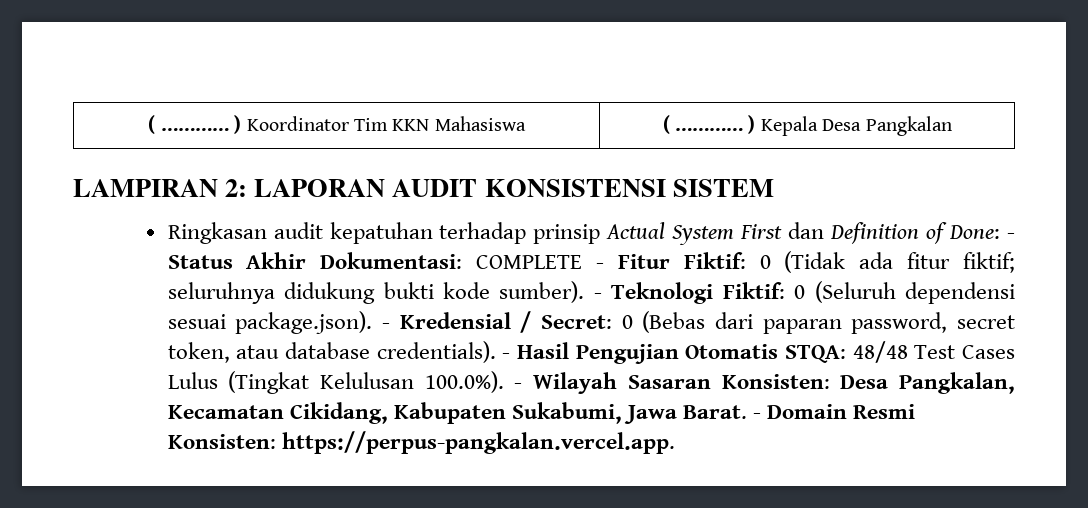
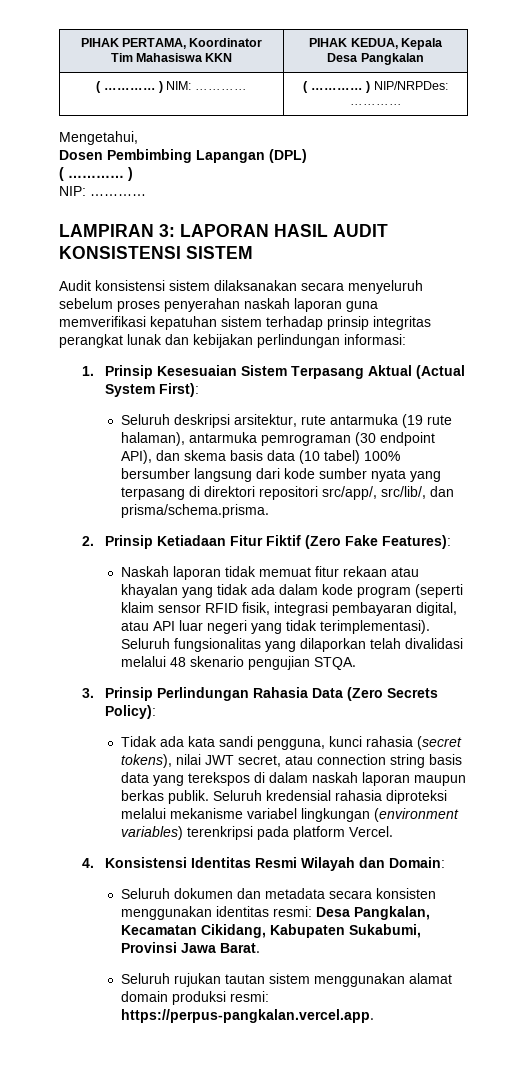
[148,115,526,134] [662,115,952,136] [73,179,774,197] [167,222,1015,245] [167,251,1016,273] [167,281,1015,304] [167,311,1015,334] [167,341,1015,364] [167,371,830,394] ( ………… ) Koordinator Tim KKN Mahasiswa | ( ………… ) Kepala Desa Pangkalan // LAMPIRAN 2: LAPORAN AUDIT KONSISTENSI SISTEM // Ringkasan audit kepatuhan terhadap prinsip Actual System First dan Definition of Done: - Status Akhir Dokumentasi: COMPLETE - Fitur Fiktif: 0 (Tidak ada fitur fiktif; seluruhnya didukung bukti kode sumber). - Teknologi Fiktif: 0 (Seluruh dependensi sesuai package.json). - Kredensial / Secret: 0 (Bebas dari paparan password, secret token, atau database credentials). - Hasil Pengujian Otomatis STQA: 48/48 Test Cases Lulus (Tingkat Kelulusan 100.0%). - Wilayah Sasaran Konsisten: -> [80,38,263,49] [110,53,233,62] [309,38,443,50] [327,53,424,65] [96,81,247,93] [303,81,448,93] [349,104,402,105] [59,131,138,145] [59,149,307,163] [59,167,133,181] [59,186,146,196] [59,224,388,237] [59,246,253,259] [59,280,423,294] [59,298,378,312] [59,316,431,330] [59,334,406,348] [82,365,466,379] [105,383,200,397] [120,414,452,428] [120,432,435,446] [120,450,400,464] [120,468,441,482] [120,486,454,500] [120,504,269,518] [82,535,452,549] [120,566,419,580] [120,584,463,598] [120,602,457,616] [120,620,430,634] [120,638,463,652] [120,656,356,670] [82,687,439,701] [105,705,157,719] [120,736,462,750] [120,754,462,768] [120,772,466,786] [120,790,447,804] [120,808,459,822] [120,826,393,840] [82,857,446,871] [120,888,436,899] [120,906,312,920] PIHAK PERTAMA, Koordinator Tim Mahasiswa KKN | PIHAK KEDUA, Kepala Desa Pangkalan // ( ………… ) NIM: ………… | ( ………… ) NIP/NRPDes: ………… // Mengetahui, // Dosen Pembimbing Lapangan (DPL) // ( ………… ) // NIP: ………… // LAMPIRAN 3: LAPORAN HASIL AUDIT KONSISTENSI SISTEM // Audit konsistensi sistem dilaksanakan secara menyeluruh sebelum proses penyerahan naskah laporan guna memverifikasi kepatuhan sistem terhadap prinsip integritas perangkat lunak dan kebijakan perlindungan informasi: // 1. Prinsip Kesesuaian Sistem Terpasang Aktual (Actual System First): // Seluruh deskripsi arsitektur, rute antarmuka (19 rute halaman), antarmuka pemrograman (30 endpoint API), dan skema basis data (10 tabel) 100% bersumber langsung dari kode sumber nyata yang terpasang di direktori repositori src/app/, src/lib/, dan prisma/schema.prisma. // 2. Prinsip Ketiadaan Fitur Fiktif (Zero Fake Features): // Naskah laporan tidak memuat fitur rekaan atau khayalan yang tidak ada dalam kode program (seperti klaim sensor RFID fisik, integrasi pembayaran digital, atau API luar negeri yang tidak terimplementasi). Seluruh fungsionalitas yang dilaporkan telah divalidasi melalui 48 skenario pengujian STQA. // 3. Prinsip Perlindungan Rahasia Data (Zero Secrets Policy): // Tidak ada kata sandi pengguna, kunci rahasia (secret tokens), nilai JWT secret, atau connection string basis data yang terekspos di dalam naskah laporan maupun berkas publik. Seluruh kredensial rahasia diproteksi melalui mekanisme variabel lingkungan (environment variables) terenkripsi pada platform Vercel. // 4. Konsistensi Identitas Resmi Wilayah dan Domain: // Seluruh dokumen dan metadata secara konsisten menggunakan identitas resmi:
(622, 413) none -> [120,942,177,953] Provinsi
[753,404,916,419] [167,434,276,449] - Domain Resmi Konsisten: -> [120,973,452,987] [120,991,269,1005] // Seluruh rujukan tautan sistem menggunakan alamat domain produksi resmi:

